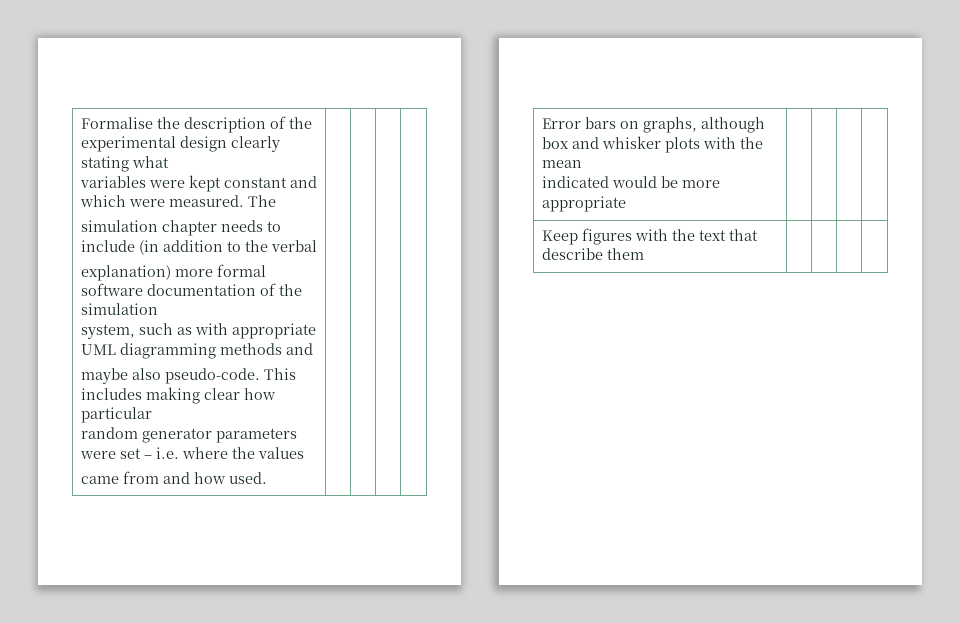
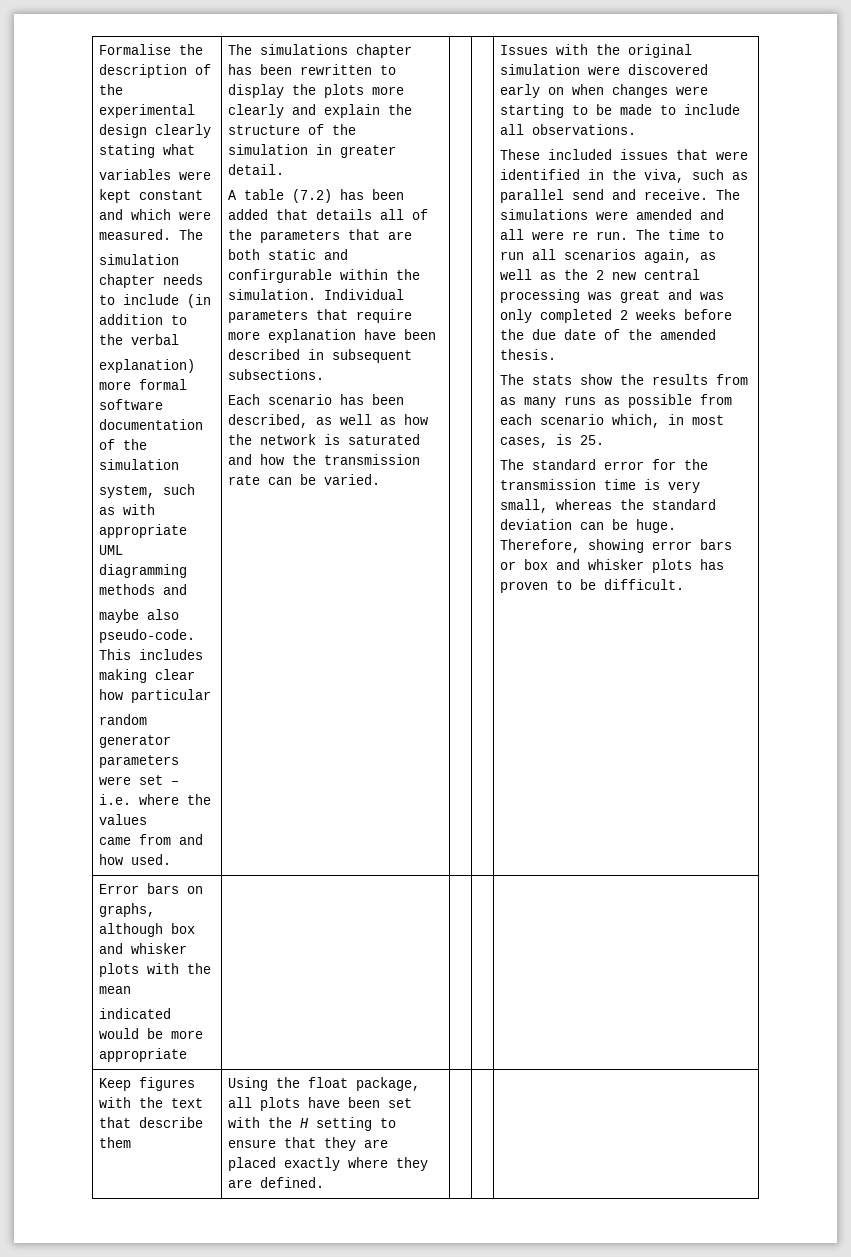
(267, 478) | | | -> [228,44,413,58] [228,64,397,75] [228,84,405,98] [228,104,413,118] [228,124,357,135] [228,144,397,158] [228,164,285,175] [228,189,405,203] [228,209,429,220] [228,229,413,243] [228,249,349,260] [228,269,421,283] [228,289,405,300] [228,309,413,323] [228,329,437,343] [228,349,413,363] [228,369,325,380] [228,394,405,405] [228,414,429,428] [228,434,421,445] [228,454,421,465] [228,474,381,485] [500,44,693,58] [500,64,709,75] [500,84,709,98] [500,104,741,118] [500,124,637,135] [500,149,749,160] [500,169,749,183] [500,189,741,203] [500,209,725,220] [500,229,725,240] [500,249,717,263] [500,269,701,280] [500,289,725,303] [500,309,733,323] [500,329,717,340] [500,349,557,360] [500,374,749,385] [500,394,733,408] [500,414,725,428] [500,434,605,448] [500,459,709,470] [500,479,701,493] [500,499,717,513] [500,519,677,533] [500,539,733,553] [500,559,725,573] [500,579,685,593] The simulations chapter has been rewritten to display the plots more clearly and explain the structure of the simulation in greater detail. // A table (7.2) has been added that details all of the parameters that are both static and confirgurable within the simulation. Individual parameters that require more explanation have been described in subsequent subsections. // Each scenario has been described, as well as how the network is saturated and how the transmission rate can be varied. | | | Issues with the original simulation were discovered early on when changes were starting to be made to include all observations. // These included issues that were identified in the viva, such as parallel send and receive. The simulations were amended and all were re run. The time to run all scenarios again, as well as the 2 new central processing was great and was only completed 2 weeks before the due date of the amended thesis. // The stats show the results from as many runs as possible from each scenario which, in most cases, is 25. // The standard error for the transmission time is very small, whereas the standard deviation can be huge. Therefore, showing error bars or box and whisker plots has proven to be difficult.
(644, 254) none -> [228,1077,421,1091] [228,1097,413,1111] [228,1117,397,1131] [228,1137,389,1151] [228,1157,429,1171] [228,1177,325,1188] Using the float package, all plots have been set with the H setting to ensure that they are placed exactly where they are defined.

